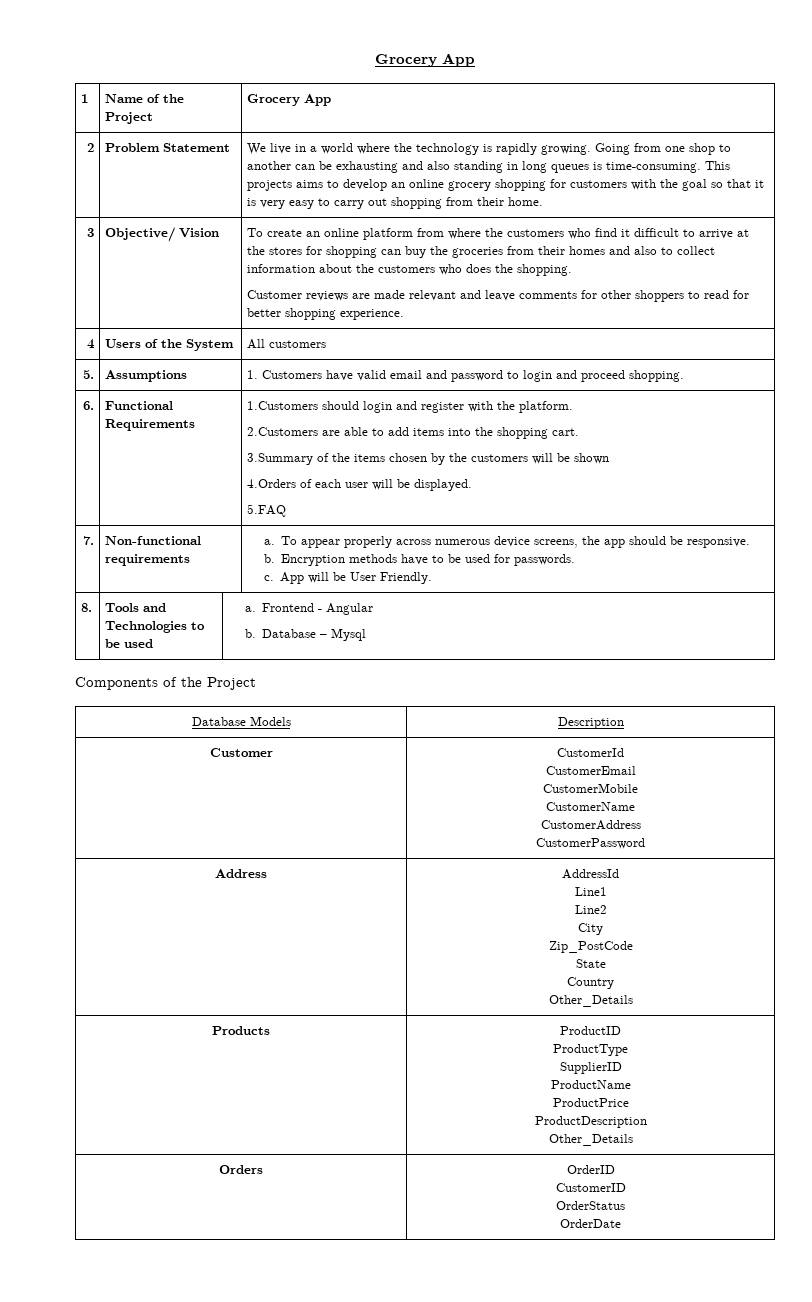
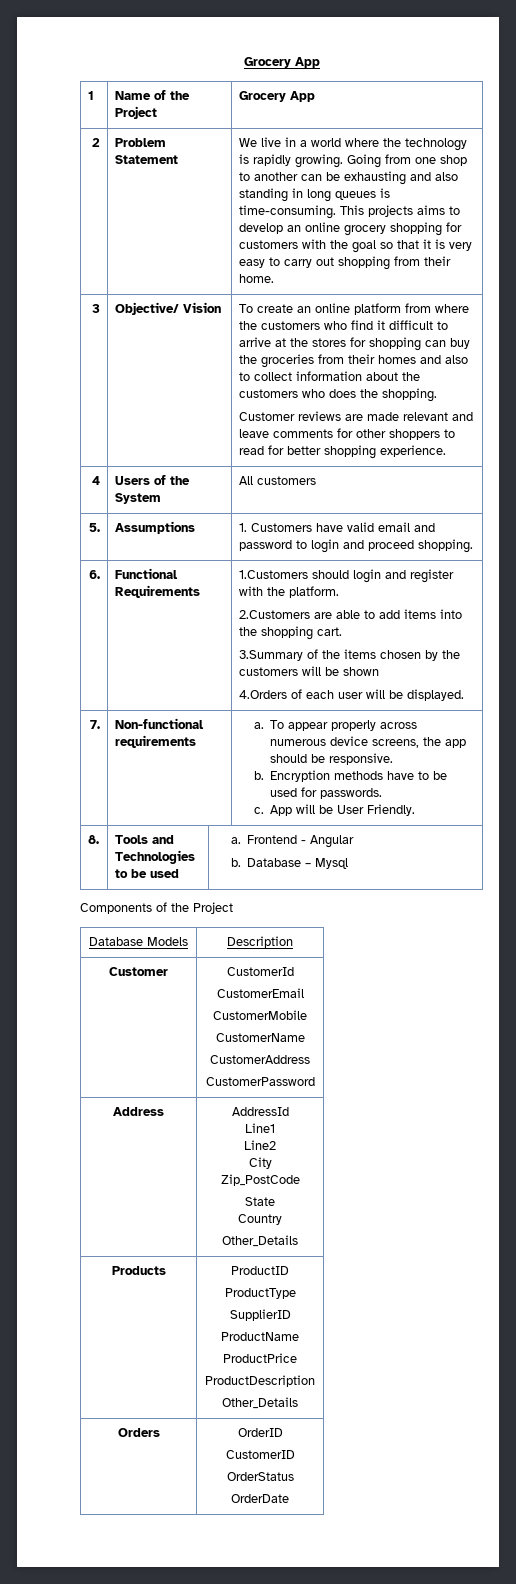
[247,504,287,517] // 5.FAQ -> (464, 695) none

